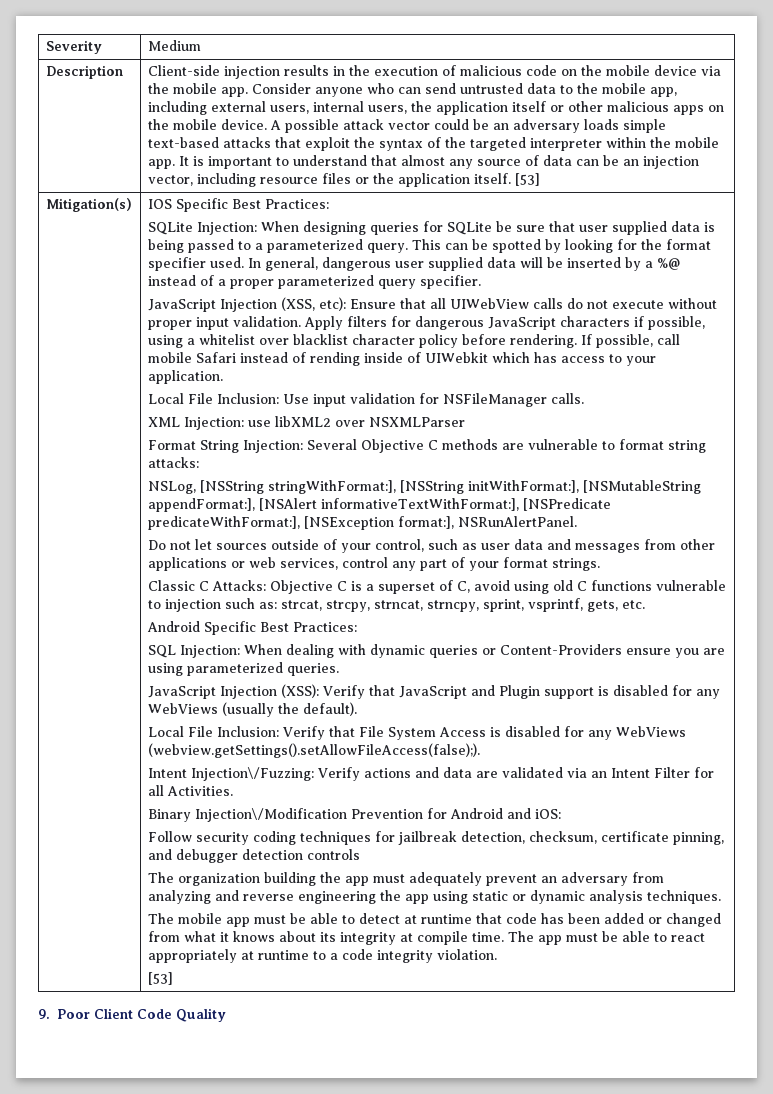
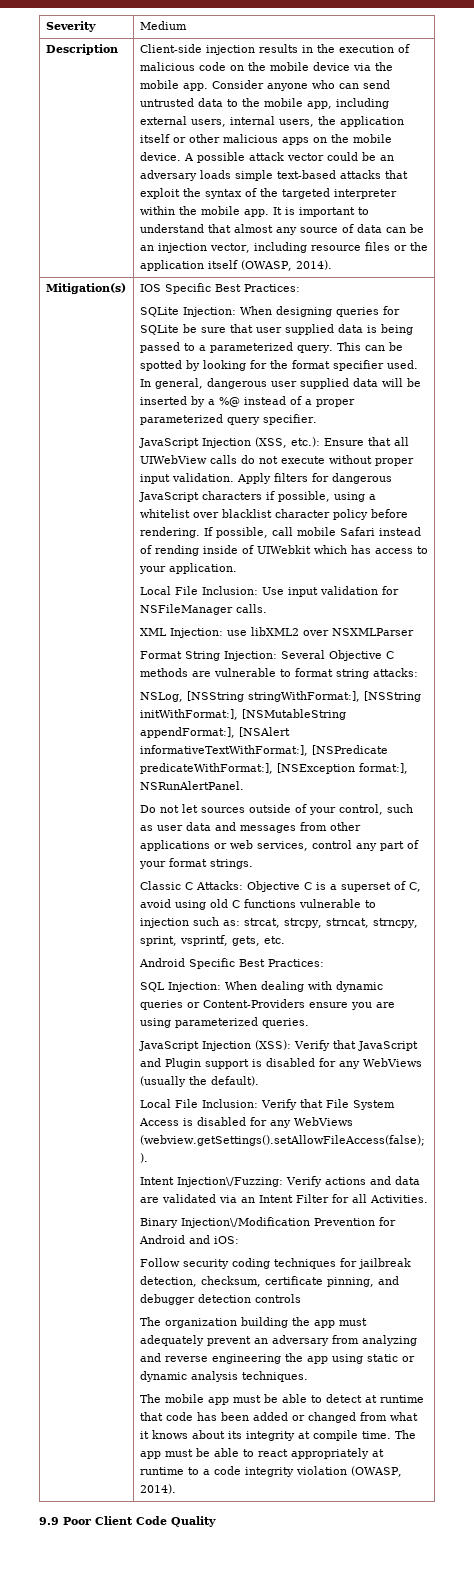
[473,173,540,186] itself. [53] -> [207,260,332,271] itself (OWASP, 2014).
[318,297,346,311] etc): -> [290,437,320,447] etc.):
[436,949,497,960] [147,972,173,985] [38,1009,50,1019] violation. // [53] // 9. -> [295,1466,402,1477] [139,1484,176,1494] [39,1517,59,1525] violation (OWASP, 2014). // 9.9

